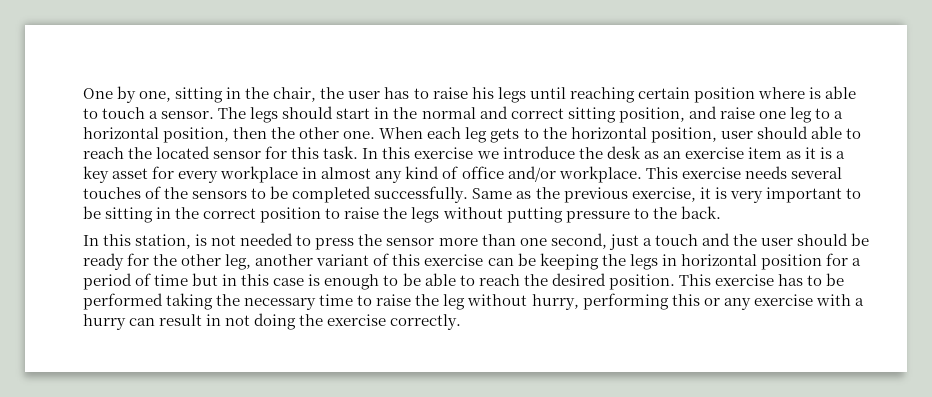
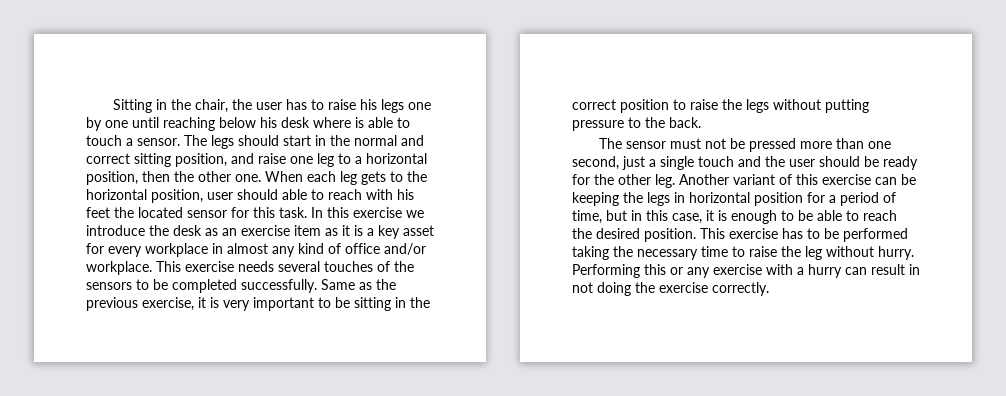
[83,86,224,103] One by one, sitting -> [113,99,153,113] Sitting
[529,87,755,103] until reaching certain position -> [408,102,432,110] [86,117,310,131] one by one until reaching below his desk
(124, 153) none -> [366,189,414,200] [86,207,110,218] with his feet
[83,233,435,250] In this station, is not needed to press the sensor -> [599,138,797,152] The sensor must not be pressed
(652, 242) none -> [660,156,694,170] single
[225,254,314,270] leg, another -> [655,174,729,188] leg. Another
[154,274,189,286] time -> [572,210,602,224] time,
[273,278,305,286] case -> [672,210,714,224] case, it
[531,293,669,310] hurry, performing -> [878,246,914,260] [572,264,640,278] hurry. Performing

